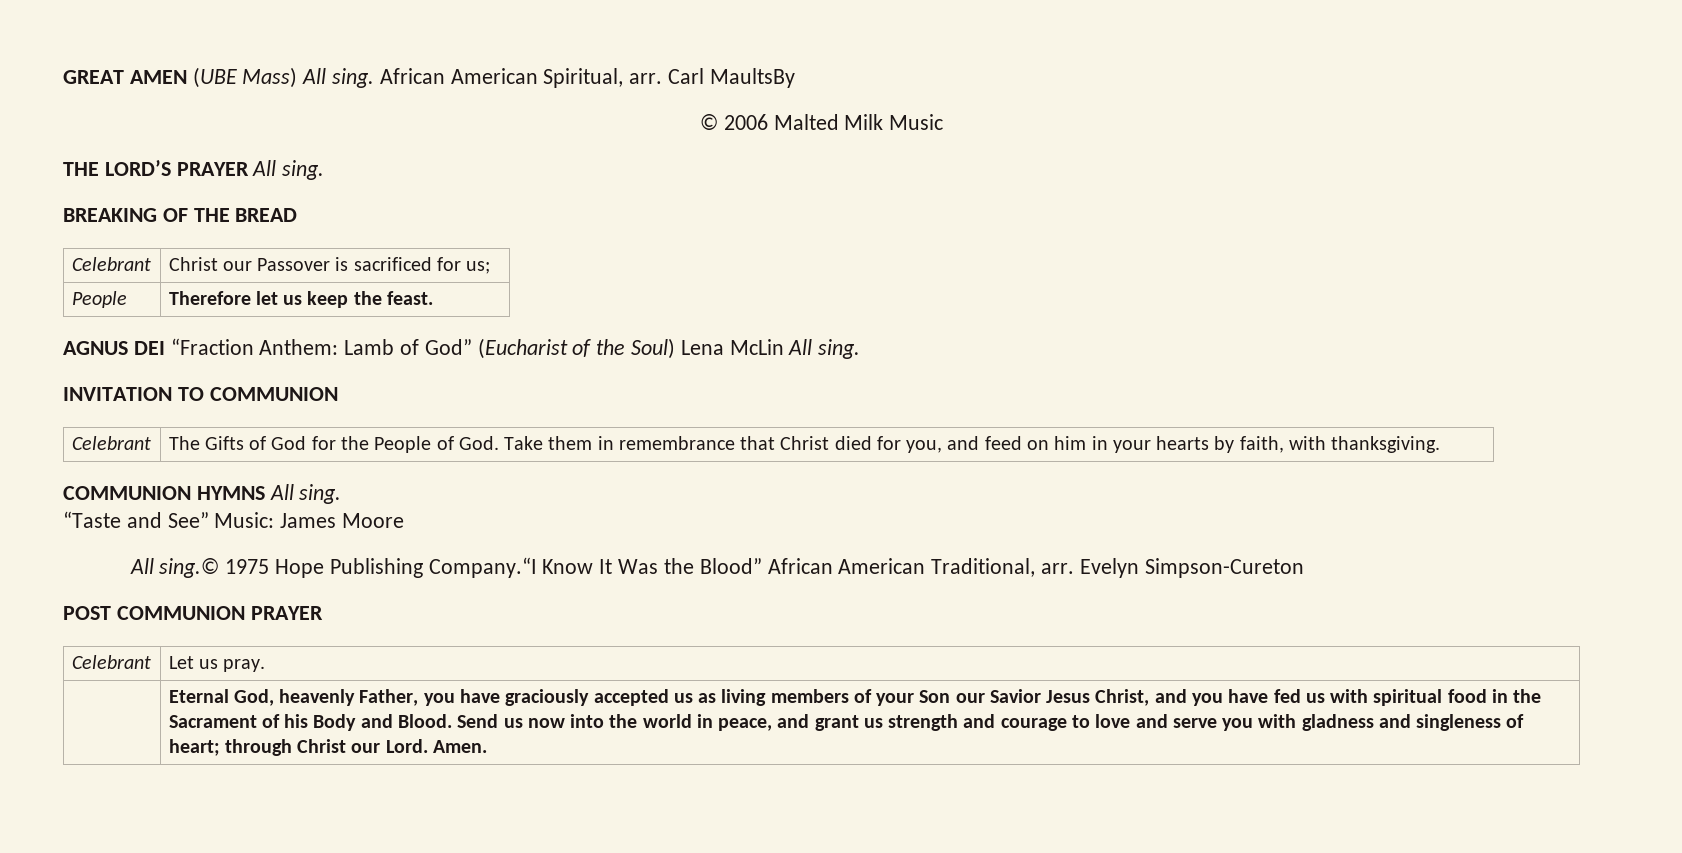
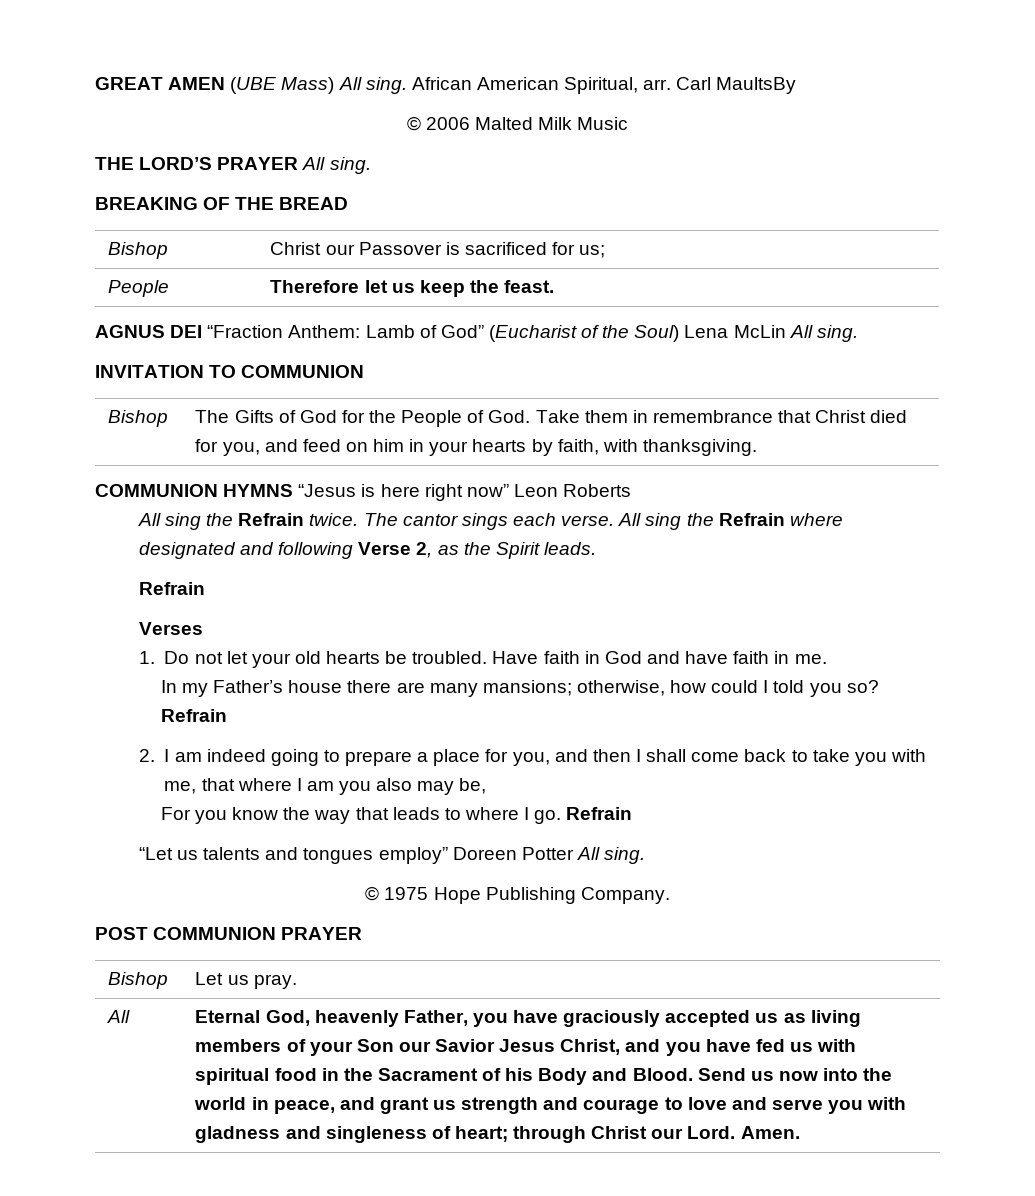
[71,257,151,271] Celebrant -> [108,242,169,259] Bishop
[71,436,151,450] Celebrant -> [108,410,169,427] Bishop
[269,484,342,504] [63,511,405,528] [129,557,1304,578] All sing. // “Taste and See” Music: James Moore // All sing.© 1975 Hope Publishing Company.“I Know It Was the Blood” African American Traditional, arr. Evelyn Simpson-Cureton -> [298,484,632,501] [137,513,843,530] [138,542,596,559] [138,582,205,595] [138,622,203,635] [138,651,827,668] [160,680,879,697] [160,709,227,722] [138,749,926,766] [164,778,487,795] [160,807,633,824] [138,847,646,864] [365,886,670,904] “Jesus is here right now” Leon Roberts // All sing the Refrain twice. The cantor sings each verse. All sing the Refrain where designated and following Verse 2, as the Spirit leads. // Refrain // Verses // 1. Do not let your old hearts be troubled. Have faith in God and have faith in me. // In my Father’s house there are many mansions; otherwise, how could I told you so? Refrain // 2. I am indeed going to prepare a place for you, and then I shall come back to take you with me, that where I am you also may be, // For you know the way that leads to where I go. Refrain // “Let us talents and tongues employ” Doreen Potter All sing. // © 1975 Hope Publishing Company.
[71,655,151,669] Celebrant -> [108,972,169,989] Bishop
(266, 665) none -> [107,1010,131,1023] All

